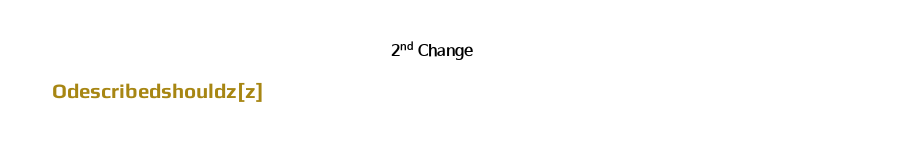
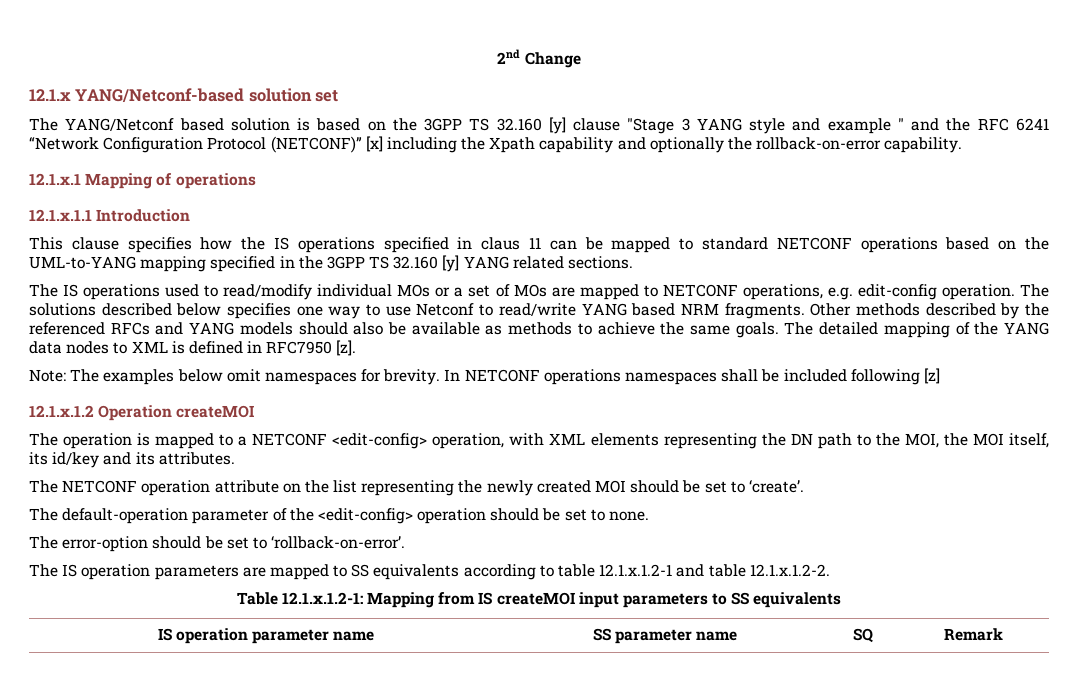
[52,82,264,102] Odescribedshouldz[z] -> [29,88,339,103] [29,117,1049,134] [29,136,963,153] [29,173,256,189] [29,209,191,222] [29,237,1049,253] [29,255,634,272] [29,284,1049,300] [29,303,1050,319] [29,322,1049,338] [29,340,357,356] [29,368,940,385] [29,405,255,421] [29,433,1049,449] [29,452,235,468] [29,480,804,496] [29,508,650,524] [29,536,406,552] [29,564,830,580] [236,592,842,608] [157,628,375,644] [592,628,738,644] [853,628,873,643] [944,628,1003,641] 12.1.x YANG/Netconf-based solution set // The YANG/Netconf based solution is based on the 3GPP TS 32.160 [y] clause "Stage 3 YANG style and example " and the RFC 6241 “Network Configuration Protocol (NETCONF)” [x] including the Xpath capability and optionally the rollback-on-error capability. // 12.1.x.1 Mapping of operations // 12.1.x.1.1 Introduction // This clause specifies how the IS operations specified in claus 11 can be mapped to standard NETCONF operations based on the UML-to-YANG mapping specified in the 3GPP TS 32.160 [y] YANG related sections. // The IS operations used to read/modify individual MOs or a set of MOs are mapped to NETCONF operations, e.g. edit-config operation. The solutions described below specifies one way to use Netconf to read/write YANG based NRM fragments. Other methods described by the referenced RFCs and YANG models should also be available as methods to achieve the same goals. The detailed mapping of the YANG data nodes to XML is defined in RFC7950 [z]. // Note: The examples below omit namespaces for brevity. In NETCONF operations namespaces shall be included following [z] // 12.1.x.1.2 Operation createMOI // The operation is mapped to a NETCONF <edit-config> operation, with XML elements representing the DN path to the MOI, the MOI itself, its id/key and its attributes. // The NETCONF operation attribute on the list representing the newly created MOI should be set to ‘create’. // The default-operation parameter of the <edit-config> operation should be set to none. // The error-option should be set to ‘rollback-on-error’. // The IS operation parameters are mapped to SS equivalents according to table 12.1.x.1.2-1 and table 12.1.x.1.2-2. // Table 12.1.x.1.2-1: Mapping from IS createMOI input parameters to SS equivalents // IS operation parameter name | SS parameter name | SQ | Remark

